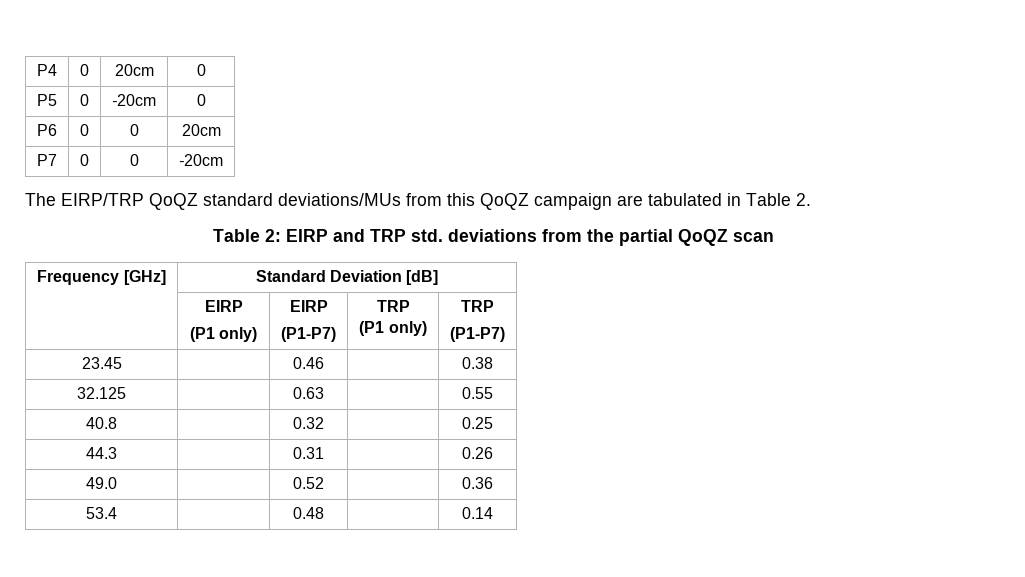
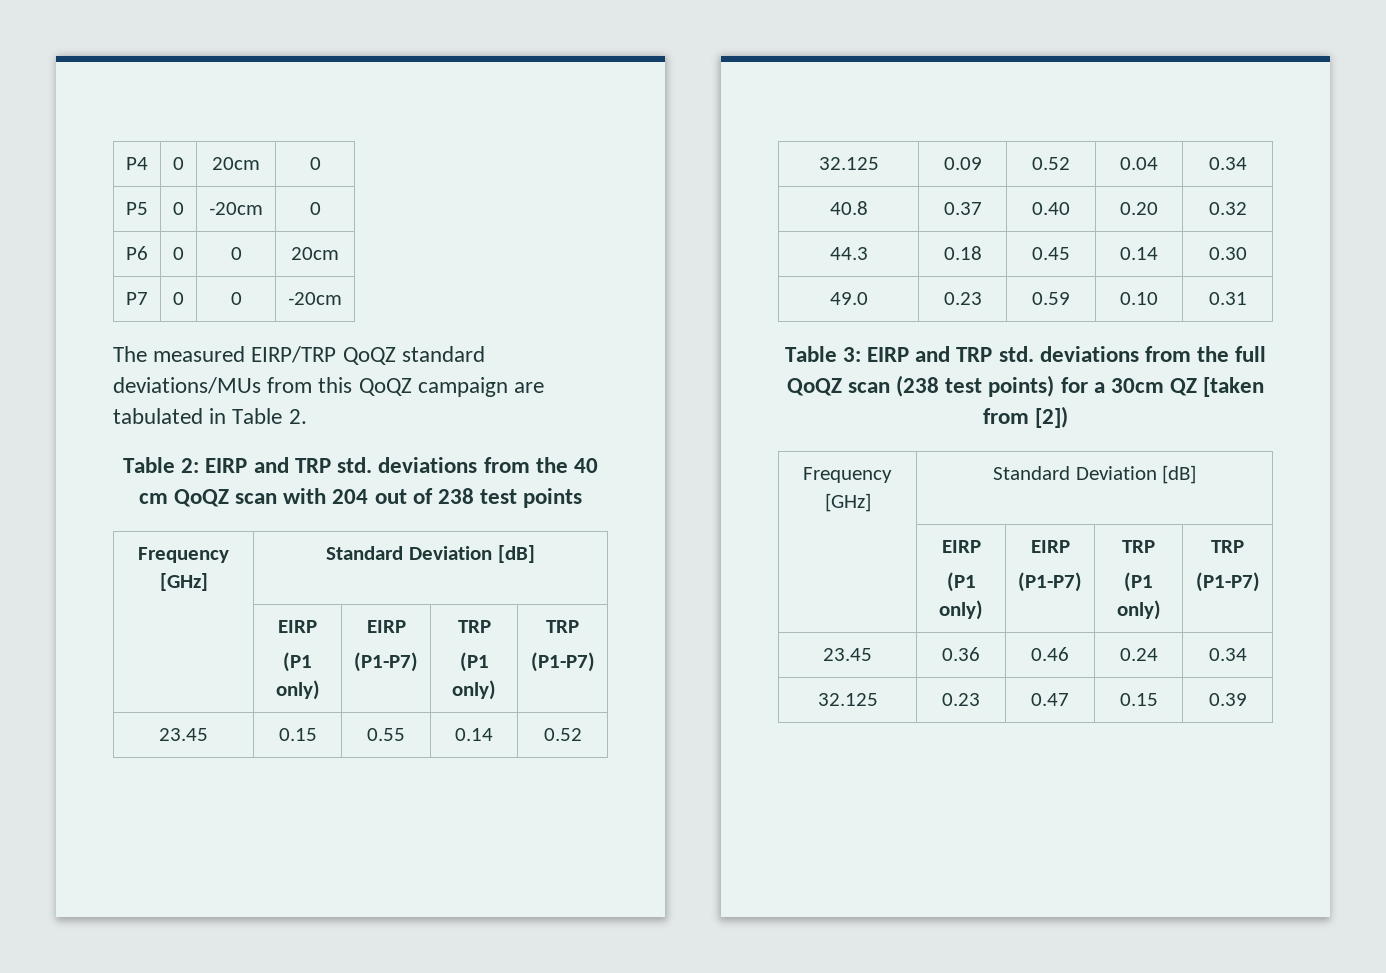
(56, 199) none -> [153,346,246,362] measured
[619,229,774,246] partial QoQZ scan -> [573,458,598,473] [138,488,583,508] 40 cm QoQZ scan with 204 out of 238 test points
(122, 363) none -> [278,728,317,741] [367,728,405,741] [455,728,494,741] [543,728,582,741] [818,157,879,170] [943,157,982,170] [1032,157,1070,170] [1120,157,1158,170] [1208,157,1247,170] [829,201,868,215] [943,202,982,215] [1032,202,1070,215] [1120,202,1158,215] [1208,202,1247,215] [829,247,868,260] [943,246,982,260] [1032,247,1070,260] [1120,247,1158,260] [1208,247,1247,260] [829,292,868,305] [943,292,982,305] [1032,292,1070,305] [1120,292,1158,305] [1208,292,1247,305] [784,346,1267,362] [786,375,1265,397] [982,406,1069,428] [803,467,892,483] [824,493,871,512] [992,465,1197,484] [941,540,981,553] [946,572,976,592] [939,600,983,620] [1030,540,1070,553] [1018,572,1082,592] [1122,540,1155,553] [1124,572,1153,592] [1116,600,1161,620] [1211,540,1244,553] [1195,572,1260,592] [823,648,872,661] [942,647,980,661] 0.15 | 0.55 | 0.14 | 0.52 // 32.125 | 0.09 | 0.52 | 0.04 | 0.34 // 40.8 | 0.37 | 0.40 | 0.20 | 0.32 // 44.3 | 0.18 | 0.45 | 0.14 | 0.30 // 49.0 | 0.23 | 0.59 | 0.10 | 0.31 // Table 3: EIRP and TRP std. deviations from the full QoQZ scan (238 test points) for a 30cm QZ [taken from [2]) // Frequency [GHz] | Standard Deviation [dB] // | EIRP // (P1 only) | EIRP // (P1-P7) | TRP // (P1 only) | TRP // (P1-P7) // 23.45 | 0.36
[462,357,493,369] [77,387,126,399] [293,387,324,399] [462,387,493,399] [86,417,117,429] [293,417,324,429] [462,417,493,429] [86,447,117,459] [293,447,324,459] [462,447,493,459] [86,477,117,489] [293,477,324,489] [462,477,493,489] [86,507,117,519] [293,507,324,519] [462,507,493,519] | 0.38 // 32.125 | | 0.63 | | 0.55 // 40.8 | | 0.32 | | 0.25 // 44.3 | | 0.31 | | 0.26 // 49.0 | | 0.52 | | 0.36 // 53.4 | | 0.48 | | 0.14 -> [1119,648,1158,661] [1208,648,1247,661] [817,693,878,706] [942,693,980,706] [1031,693,1069,706] [1119,693,1158,706] [1208,693,1247,706] 0.24 | 0.34 // 32.125 | 0.23 | 0.47 | 0.15 | 0.39

